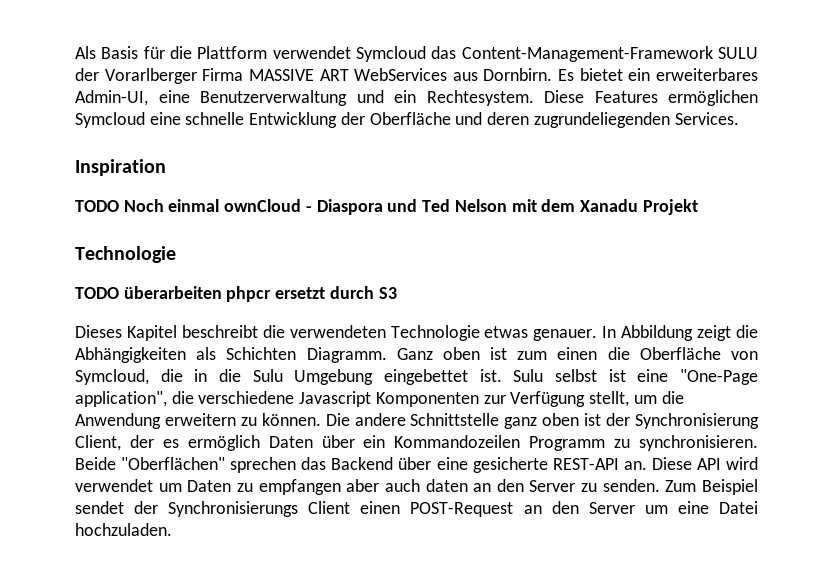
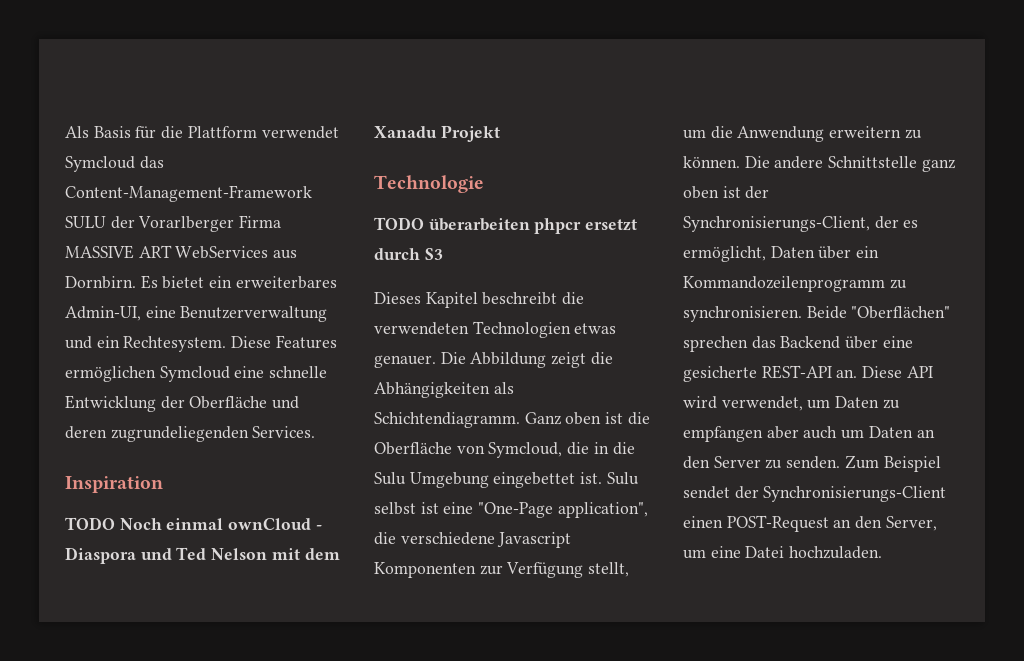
[390,325,480,341] Technologie -> [472,321,571,338] Technologien
[602,326,617,338] In -> [440,352,466,364] Die
[226,347,387,363] Schichten Diagramm. -> [374,412,520,428] Schichtendiagramm.
[517,347,598,360] zum einen -> (624, 418) none
[635,413,759,429] [75,435,121,451] Synchronisierung Client, -> [683,216,870,232] Synchronisierungs-Client,
[187,435,260,451] ermöglich -> [683,246,766,262] ermöglicht,
[394,435,606,451] Kommandozeilen Programm -> [683,276,885,292] Kommandozeilenprogramm
[75,479,153,492] verwendet -> [721,396,803,411] verwendet,
[425,479,468,492] daten -> [841,426,913,439] um Daten
[168,501,351,517] Synchronisierungs Client -> [763,486,947,502] Synchronisierungs-Client
[588,502,635,514] Server -> [885,516,937,531] Server,

